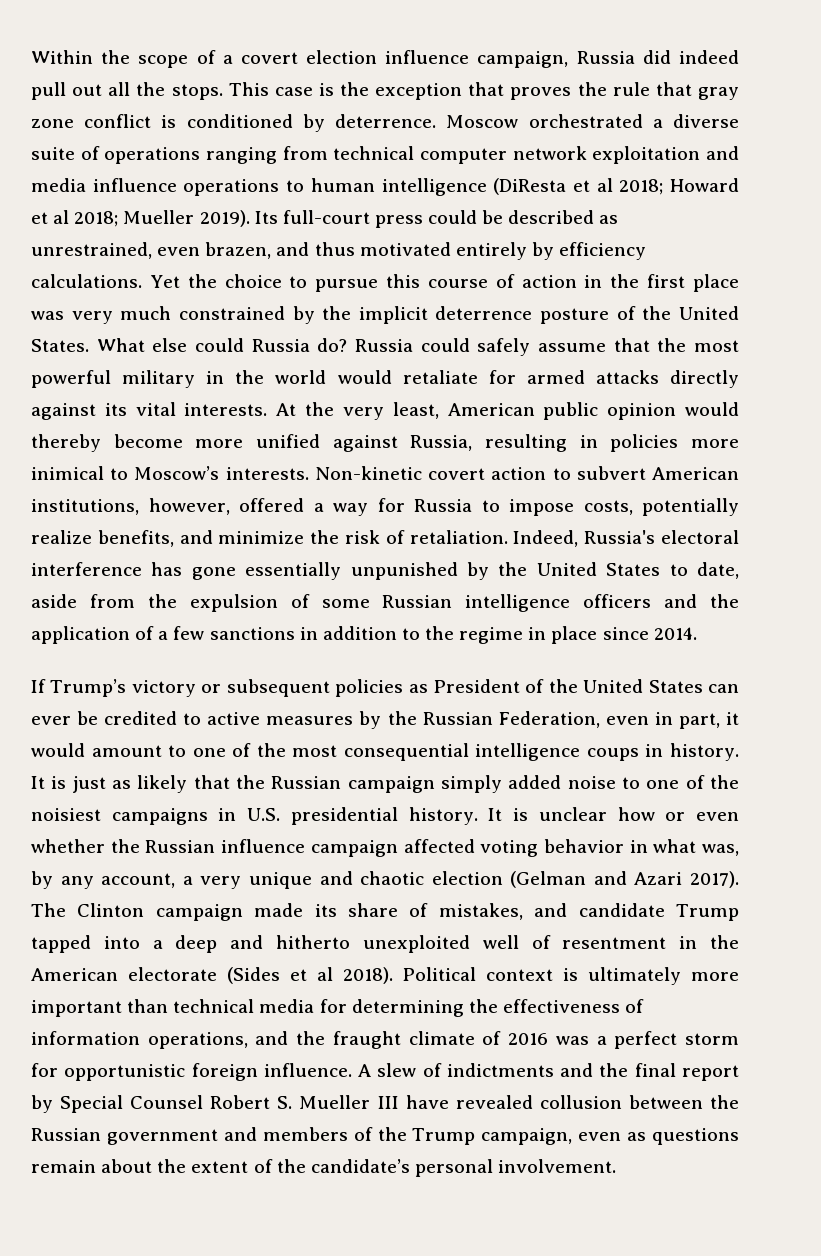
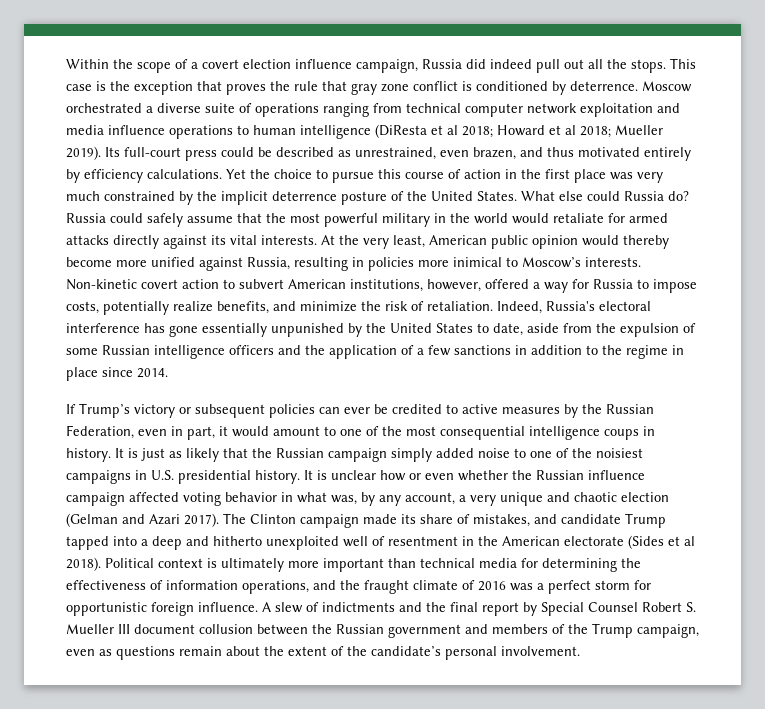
[408,679,703,693] as President of the United States -> (315, 411) none
[405,1095,533,1109] have revealed -> [134,624,195,634] document

